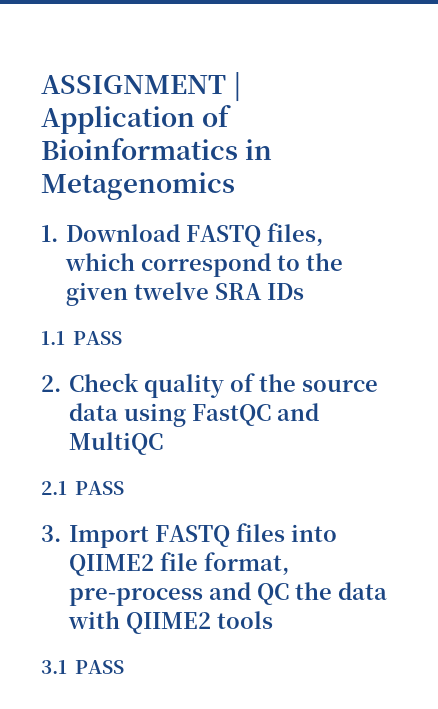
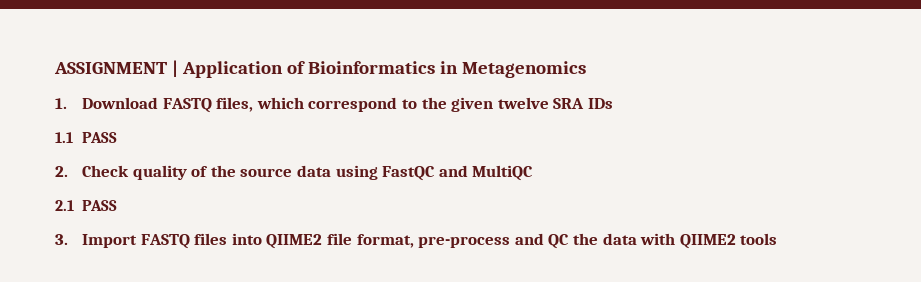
[41,660,125,674] // 3.1 PASS -> (778, 239) none

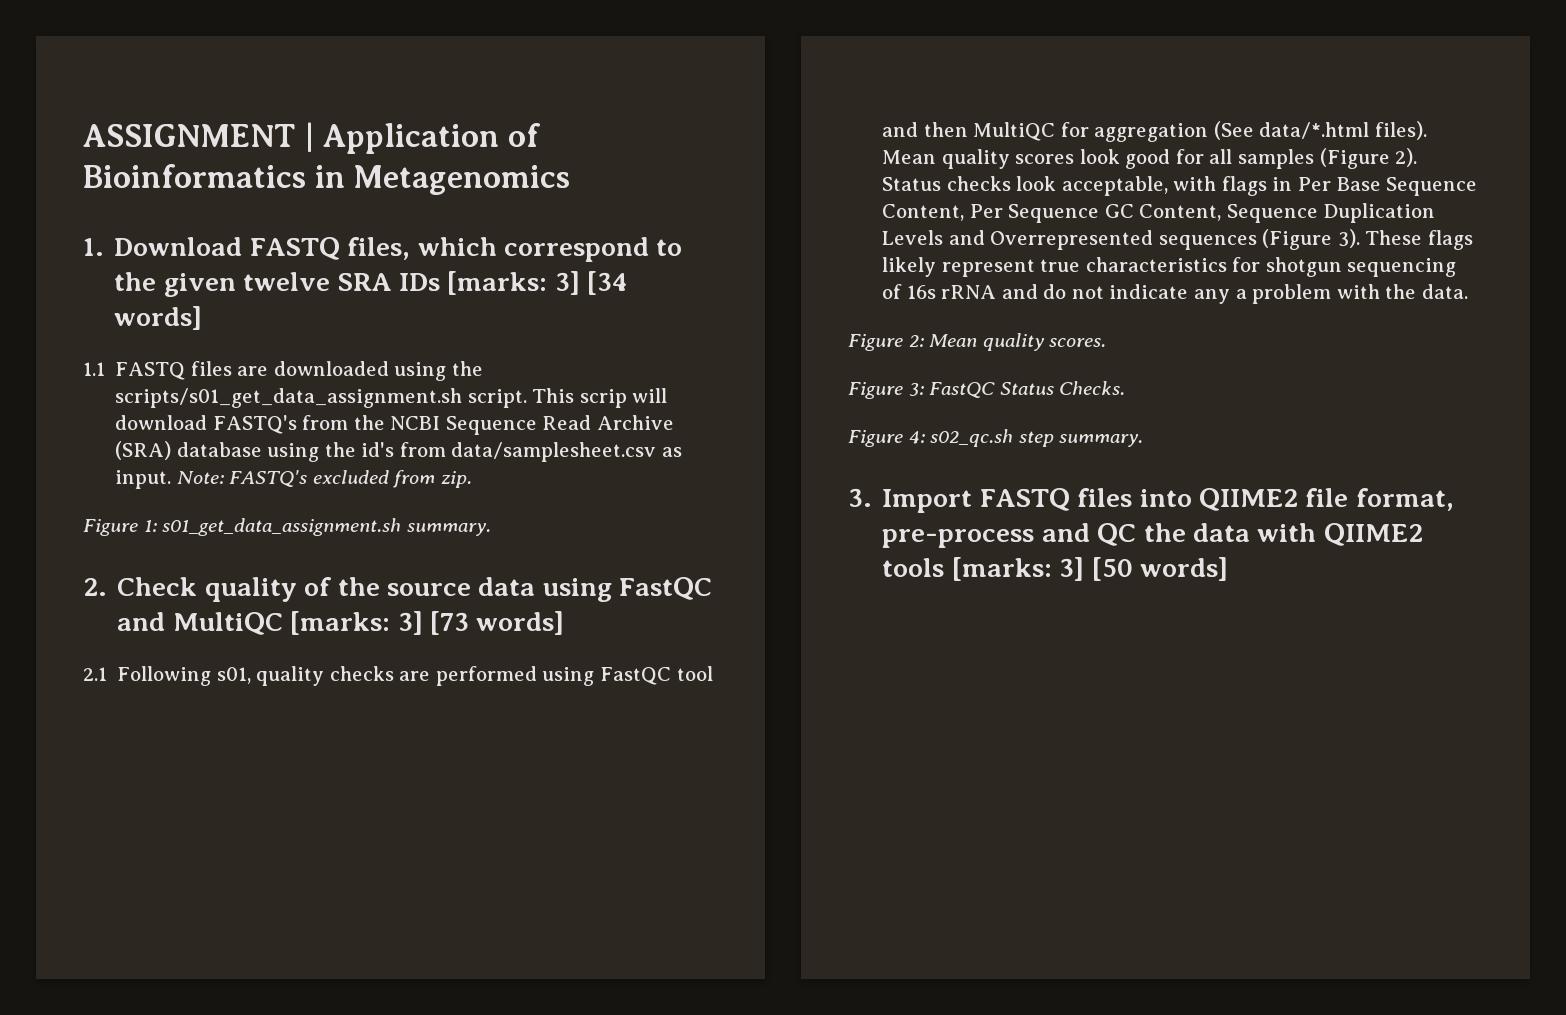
[55,132,118,143] // 1.1 PASS -> [447,271,629,295] [114,306,203,330] [83,361,483,381] [115,388,668,408] [115,415,674,435] [115,441,682,462] [115,470,472,489] [83,518,491,536] [marks: 3] [34 words] // 1.1 FASTQ files are downloaded using the scripts/s01_get_data_assignment.sh script. This scrip will download FASTQ's from the NCBI Sequence Read Archive (SRA) database using the id's from data/samplesheet.csv as input. Note: FASTQ's excluded from zip. // Figure 1: s01_get_data_assignment.sh summary.
[55,200,118,211] // 2.1 PASS -> [290,611,565,635] [83,666,713,686] [882,121,1427,142] [882,148,1418,169] [882,176,1478,196] [882,203,1436,223] [882,229,1473,250] [882,257,1457,277] [882,284,1468,304] [848,333,1107,351] [848,381,1126,399] [848,429,1144,447] [marks: 3] [73 words] // 2.1 Following s01, quality checks are performed using FastQC tool and then MultiQC for aggregation (See data/*.html files). Mean quality scores look good for all samples (Figure 2). Status checks look acceptable, with flags in Per Base Sequence Content, Per Sequence GC Content, Sequence Duplication Levels and Overrepresented sequences (Figure 3). These flags likely represent true characteristics for shotgun sequencing of 16s rRNA and do not indicate any a problem with the data. // Figure 2: Mean quality scores. // Figure 3: FastQC Status Checks. // Figure 4: s02_qc.sh step summary.
(778, 239) none -> [951,557,1228,581] [marks: 3] [50 words]

